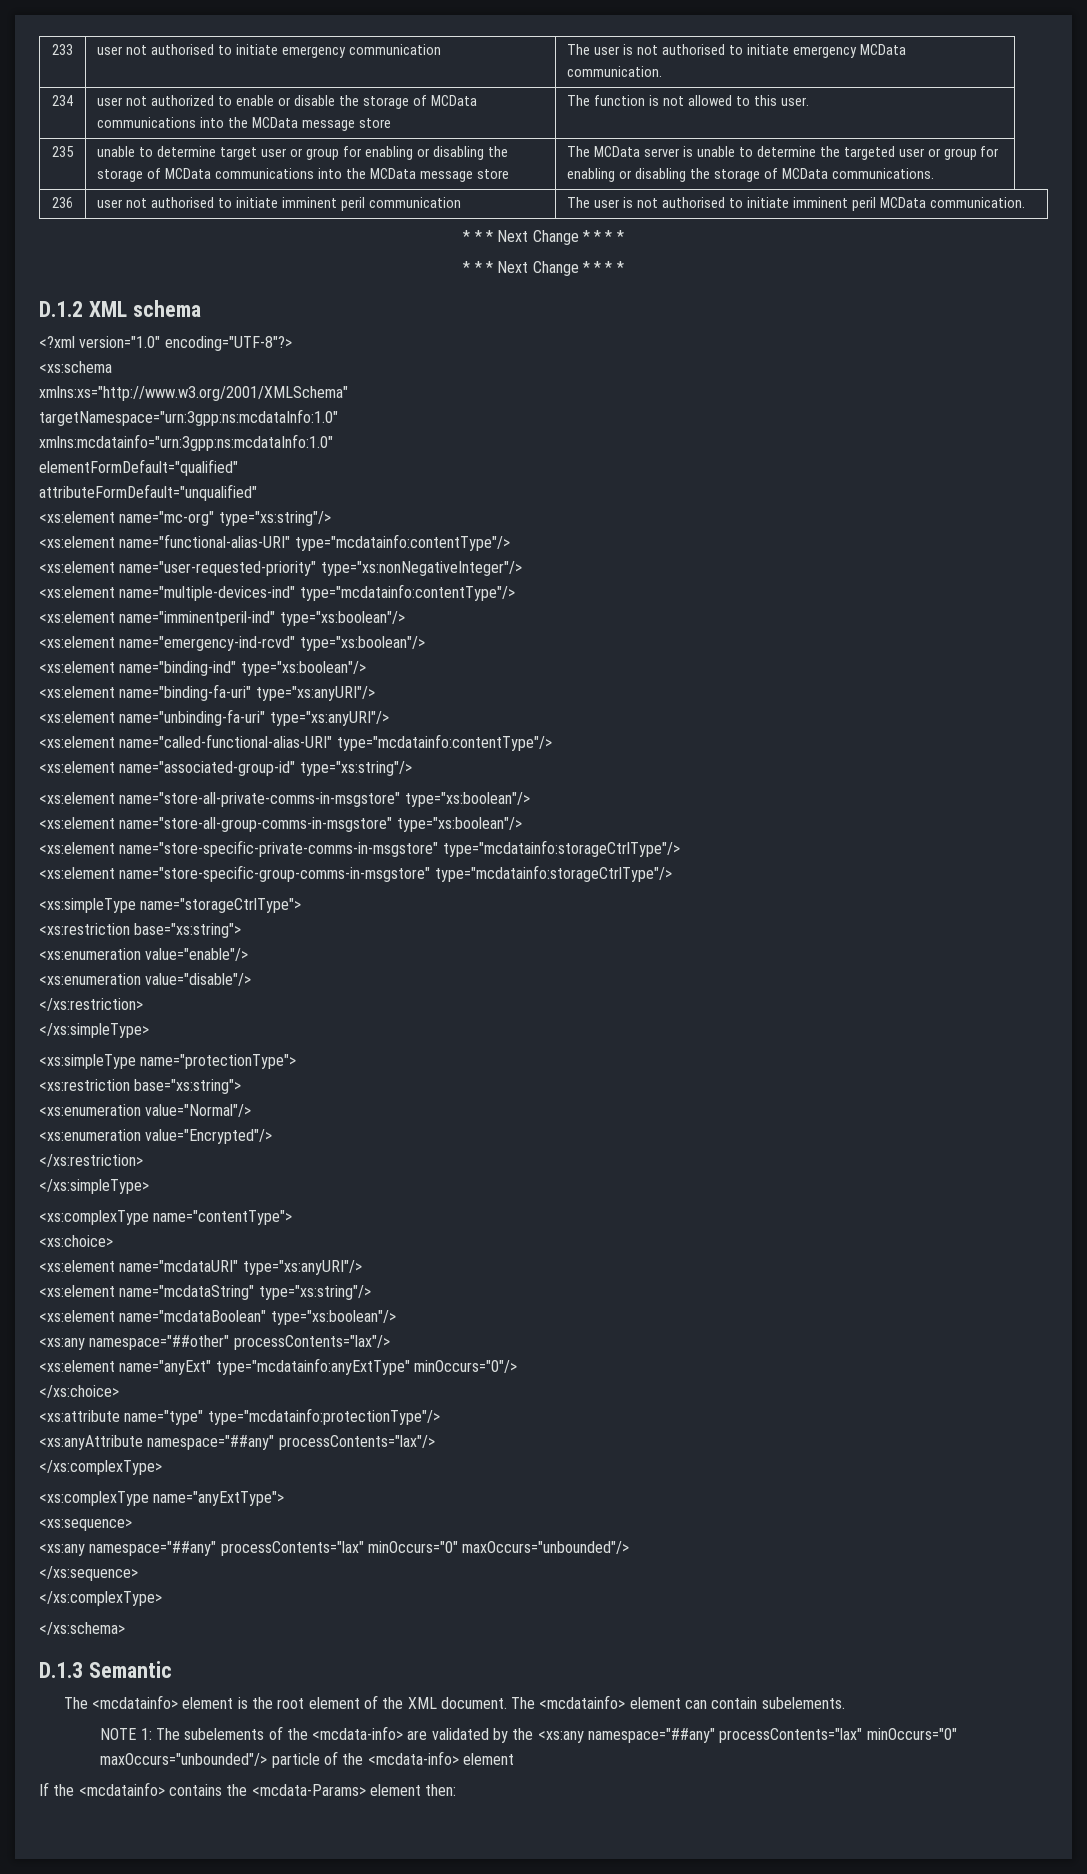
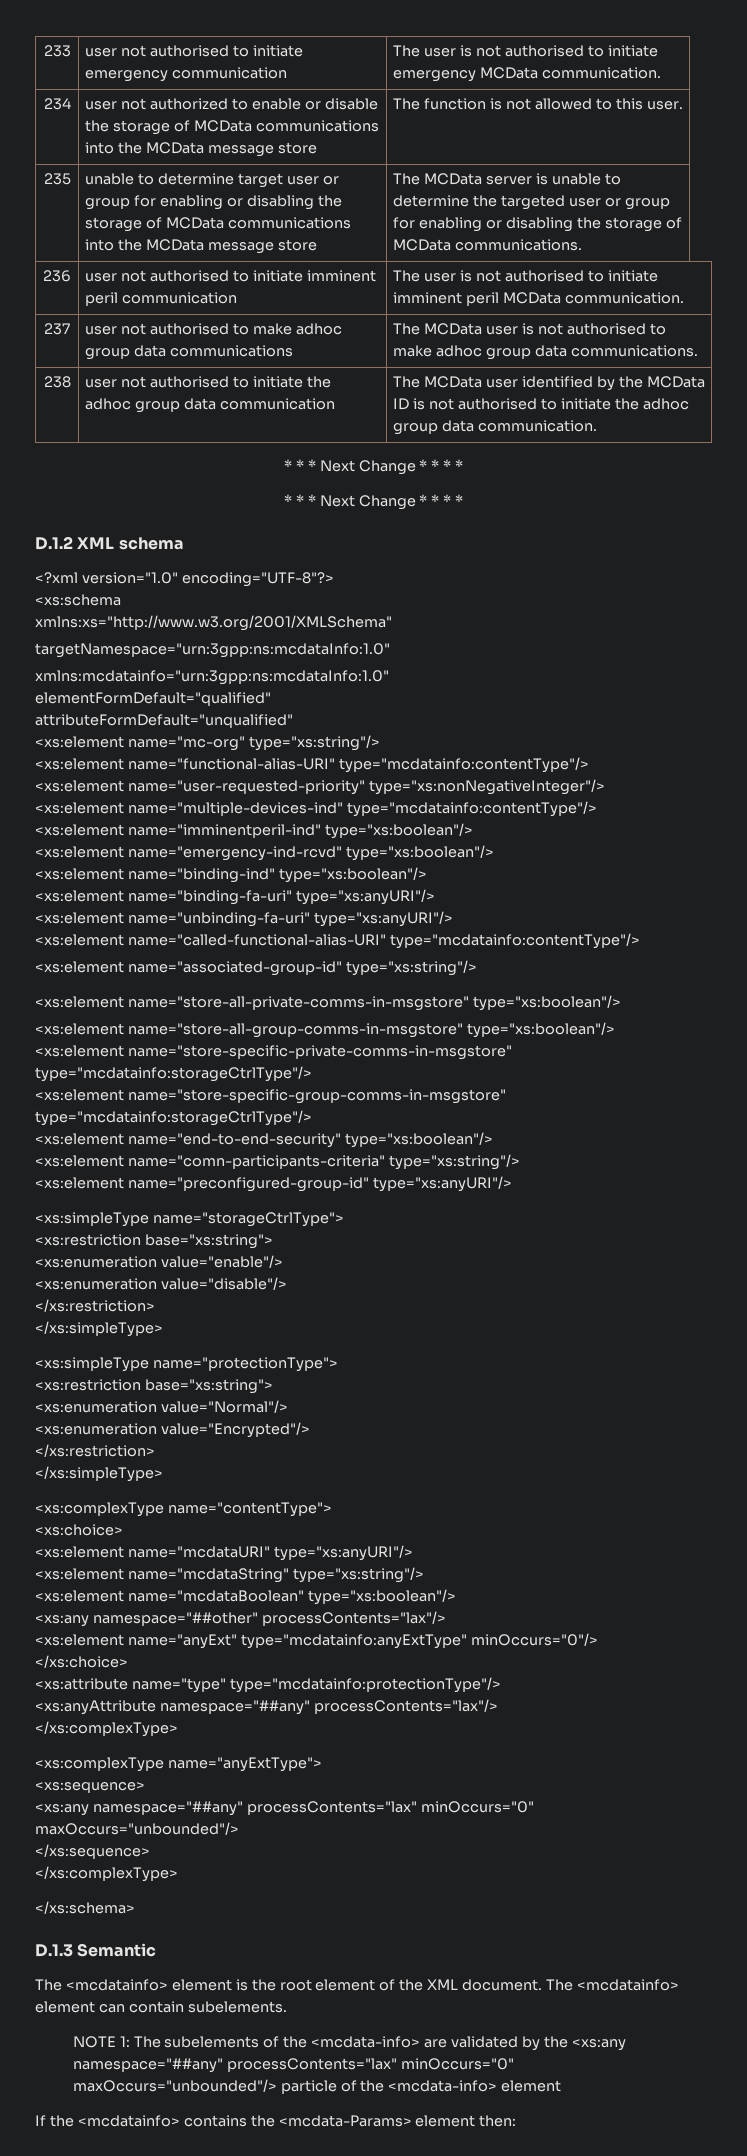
(1025, 202) none -> [44,323,70,335] [85,323,342,335] [85,345,293,360] [393,323,666,335] [393,345,698,360] [43,376,71,388] [85,376,331,388] [85,398,335,413] [393,376,705,391] [393,398,689,410] [393,420,597,435] // 237 | user not authorised to make adhoc group data communications | The MCData user is not authorised to make adhoc group data communications. // 238 | user not authorised to initiate the adhoc group data communication | The MCData user identified by the MCData ID is not authorised to initiate the adhoc group data communication.
(672, 873) none -> [35,1132,493,1148] [35,1154,520,1170] [35,1176,512,1192] // <xs:element name="end-to-end-security" type="xs:boolean"/> // <xs:element name="comn-participants-criteria" type="xs:string"/> // <xs:element name="preconfigured-group-id" type="xs:anyURI"/>

